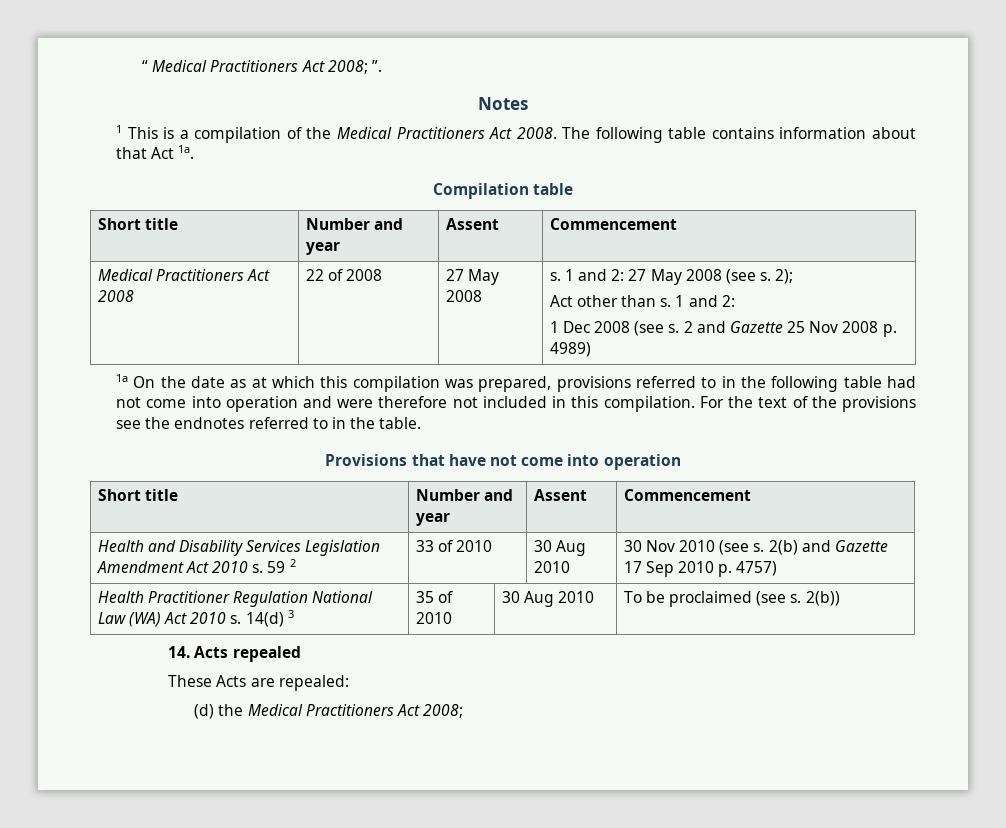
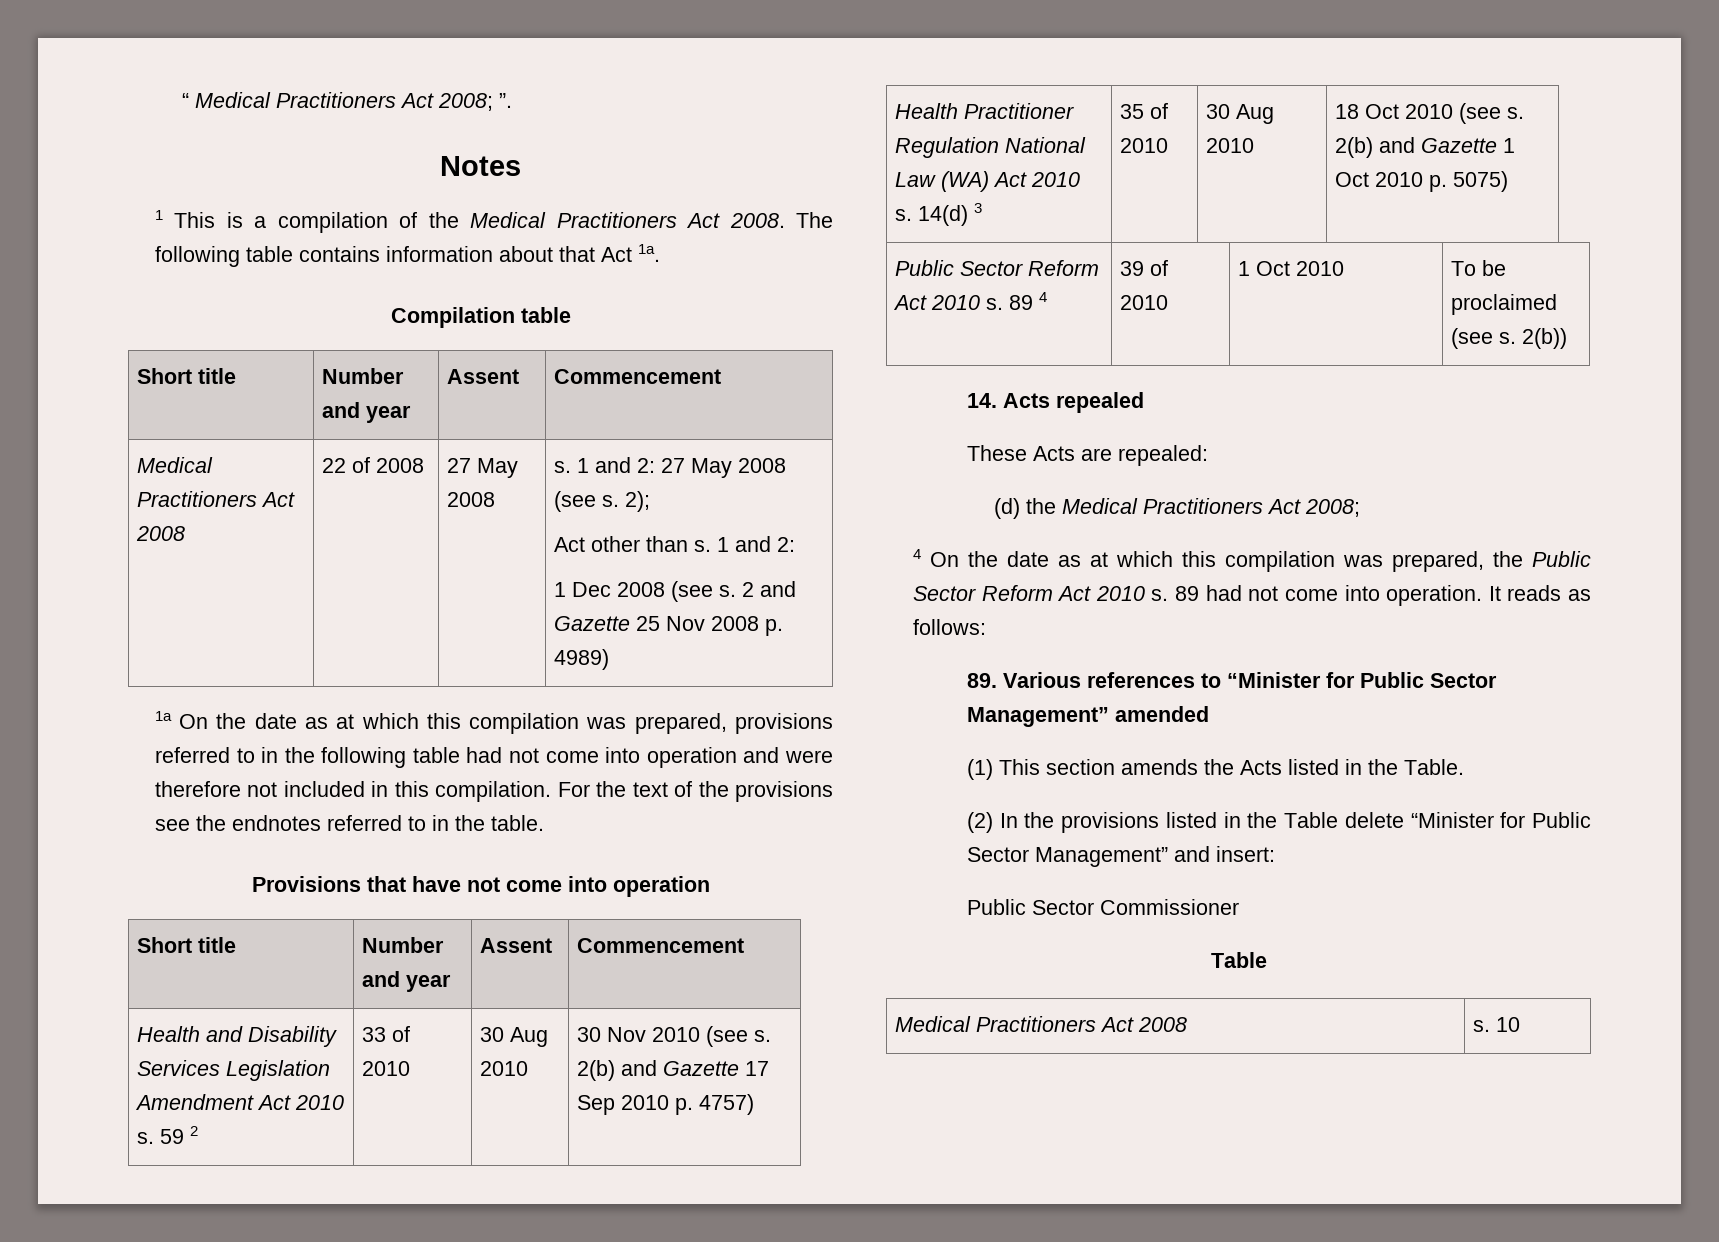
(594, 597) none -> [1335,103,1525,124] [1335,137,1516,158] [1335,171,1509,192] [895,260,1100,276] [893,292,1048,310] [1120,260,1169,276] [1120,295,1169,310] [1238,261,1345,276] | 18 Oct 2010 (see s. 2(b) and Gazette 1 Oct 2010 p. 5075) // Public Sector Reform Act 2010 s. 89 4 | 39 of 2010 | 1 Oct 2010
(464, 711) none -> [912,549,1591,572] [912,585,1591,606] [912,619,986,635] [966,672,1497,688] [966,706,1209,727] [966,759,1464,780] [966,812,1592,833] [966,846,1275,867] [966,899,1239,915] [1210,952,1267,968] [895,1016,1188,1032] [1473,1017,1521,1032] // 4 On the date as at which this compilation was prepared, the Public Sector Reform Act 2010 s. 89 had not come into operation. It reads as follows: // 89. Various references to “Minister for Public Sector Management” amended // (1) This section amends the Acts listed in the Table. // (2) In the provisions listed in the Table delete “Minister for Public Sector Management” and insert: // Public Sector Commissioner // Table // Medical Practitioners Act 2008 | s. 10

